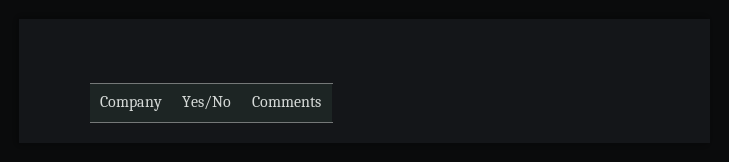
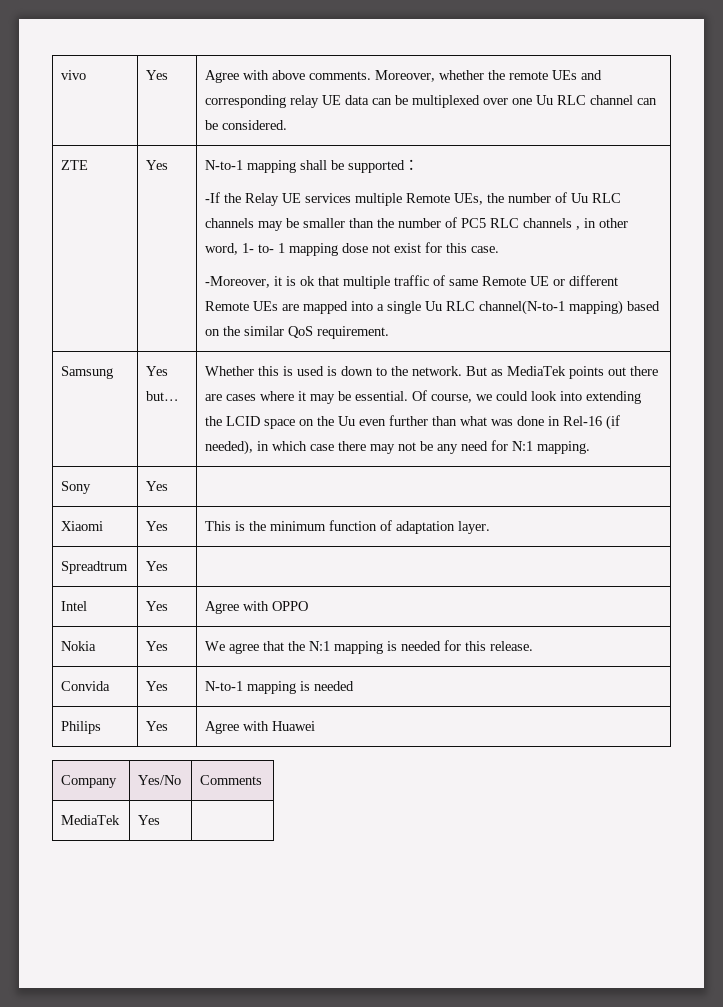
(99, 103) none -> [61,70,87,80] [146,70,169,80] [205,70,603,83] [205,95,658,108] [205,120,288,130] [61,160,89,170] [146,160,169,170] [205,159,420,173] [205,192,622,206] [205,217,629,231] [205,242,500,256] [205,275,619,289] [205,300,661,315] [205,326,390,339] [61,366,114,379] [146,366,169,376] [146,391,180,401] [205,366,659,379] [205,390,642,404] [205,415,621,430] [205,440,591,455] [61,481,92,494] [146,481,169,491] [61,521,104,531] [146,521,169,531] [205,520,491,534] [61,561,129,574] [146,561,169,571] [61,601,88,611] [146,601,169,611] [205,601,309,614] [61,641,97,651] [146,641,169,651] [205,640,534,654] [61,681,111,691] [146,681,169,691] [205,681,355,694] [61,721,102,734] [146,721,169,731] [205,721,316,734] vivo | Yes | Agree with above comments. Moreover, whether the remote UEs and corresponding relay UE data can be multiplexed over one Uu RLC channel can be considered. // ZTE | Yes | N-to-1 mapping shall be supported： // -If the Relay UE services multiple Remote UEs, the number of Uu RLC channels may be smaller than the number of PC5 RLC channels , in other word, 1- to- 1 mapping dose not exist for this case. // -Moreover, it is ok that multiple traffic of same Remote UE or different Remote UEs are mapped into a single Uu RLC channel(N-to-1 mapping) based on the similar QoS requirement. // Samsung | Yes but… | Whether this is used is down to the network. But as MediaTek points out there are cases where it may be essential. Of course, we could look into extending the LCID space on the Uu even further than what was done in Rel-16 (if needed), in which case there may not be any need for N:1 mapping. // Sony | Yes | // Xiaomi | Yes | This is the minimum function of adaptation layer. // Spreadtrum | Yes | // Intel | Yes | Agree with OPPO // Nokia | Yes | We agree that the N:1 mapping is needed for this release. // Convida | Yes | N-to-1 mapping is needed // Philips | Yes | Agree with Huawei //
(321, 101) none -> [61,815,121,825] [138,815,161,825] // MediaTek | Yes |

